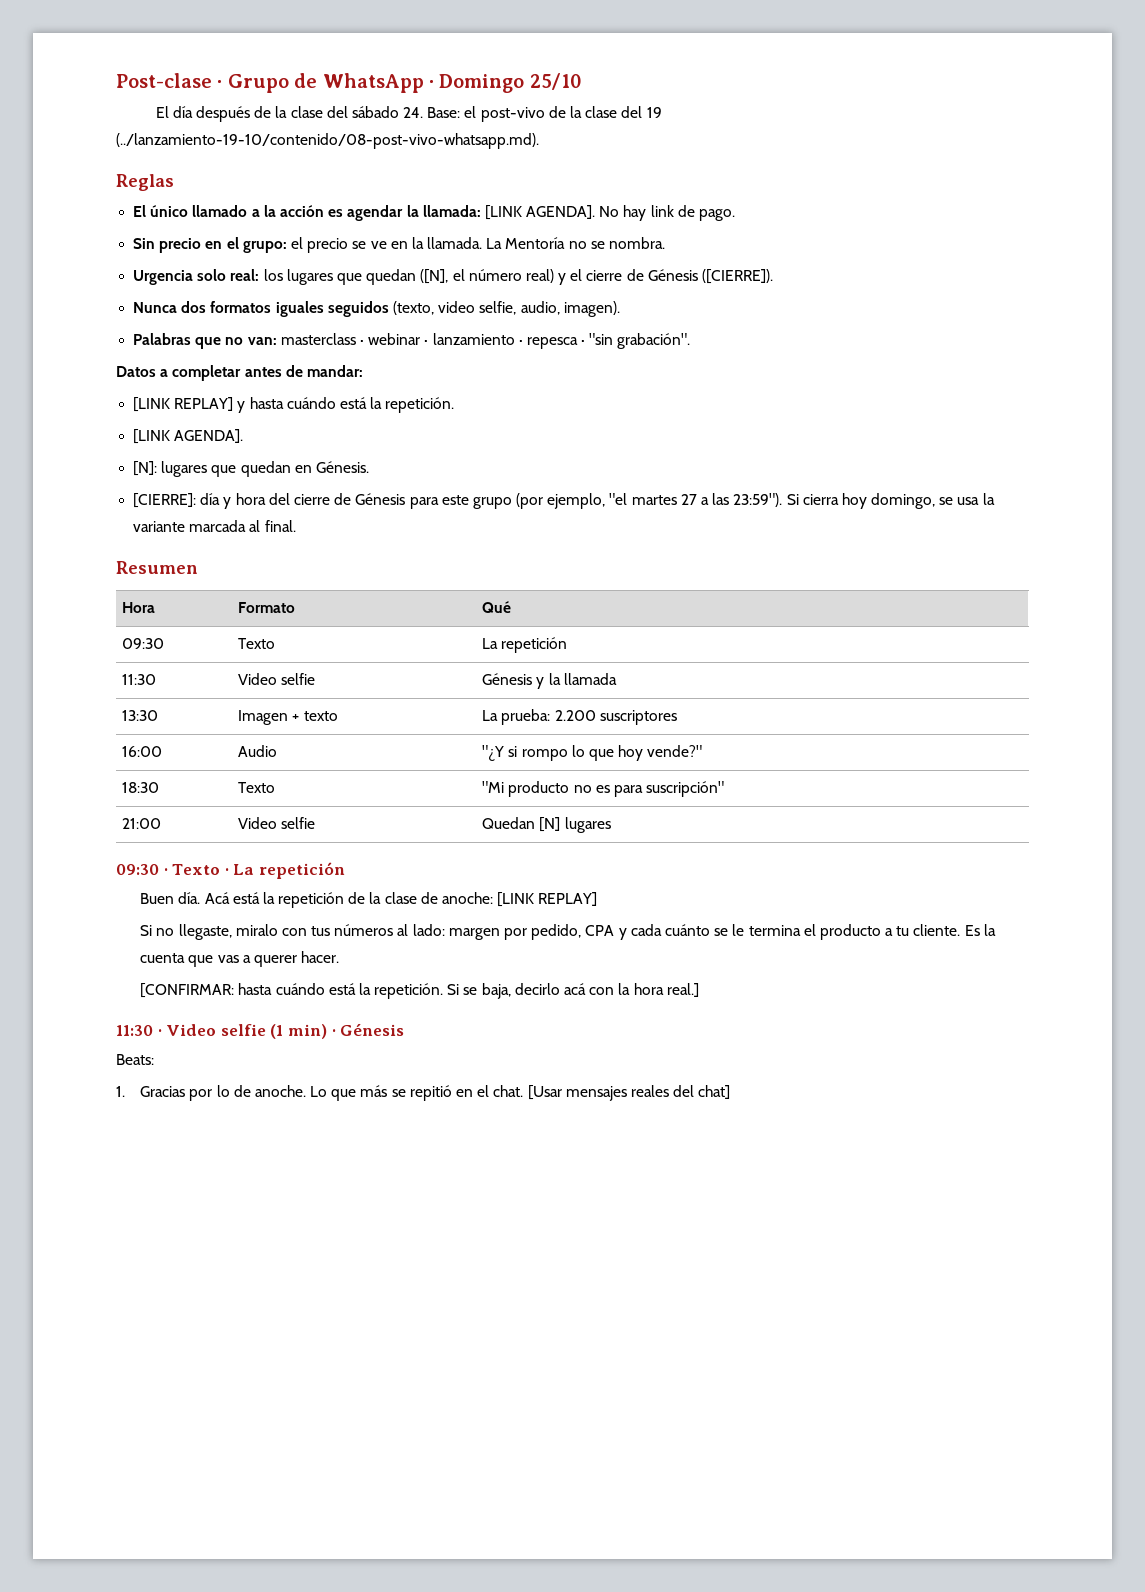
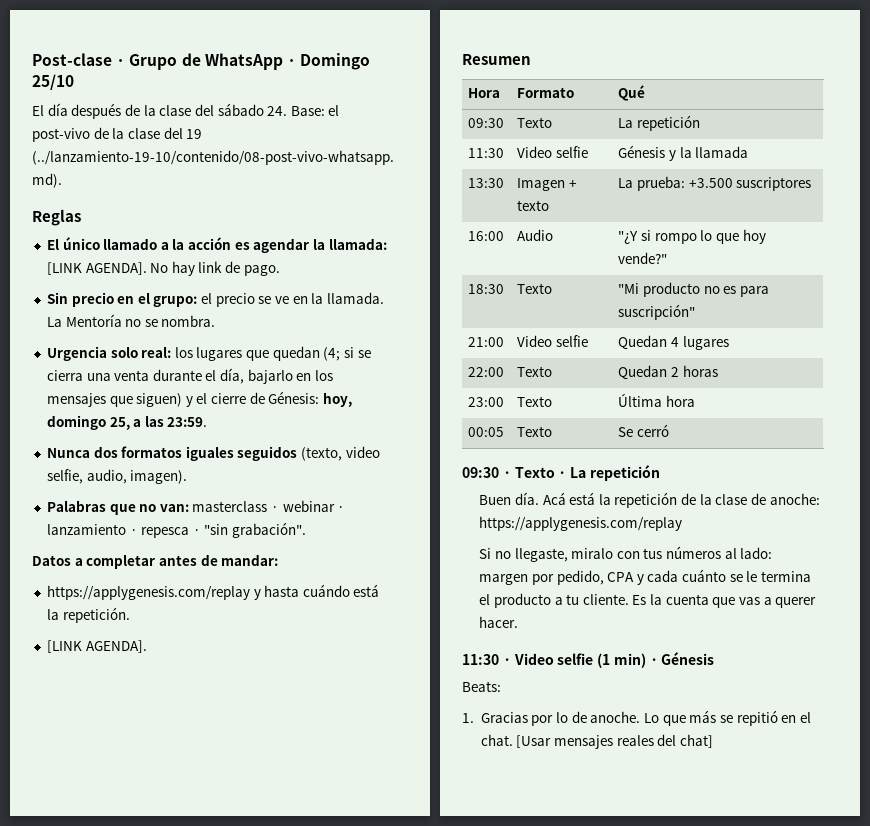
[420,269,774,285] ([N], el número real) y el cierre de Génesis ([CIERRE]). -> [323,347,371,361] [46,368,334,384] [46,391,353,407] [46,415,208,430] (4; si se cierra una venta durante el día, bajarlo en los mensajes que siguen) y el cierre de Génesis: hoy, domingo 25, a las 23:59.
[133,397,234,412] [LINK REPLAY] -> [46,585,250,600] https://applygenesis.com/replay
[133,461,369,477] [133,493,995,509] [133,520,296,532] // [N]: lugares que quedan en Génesis. // [CIERRE]: día y hora del cierre de Génesis para este grupo (por ejemplo, "el martes 27 a las 23:59"). Si cierra hoy domingo, se usa la variante marcada al final. -> (147, 646) none
[554,710,596,721] 2.200 -> [688,178,733,188] +3.500
[539,817,611,833] [N] lugares -> [670,336,729,350] [468,367,505,377] [517,366,553,377] [618,365,718,380] [468,397,505,407] [517,396,553,407] [618,393,695,407] [468,427,505,437] [517,426,553,437] [618,424,669,437] 4 lugares // 22:00 | Texto | Quedan 2 horas // 23:00 | Texto | Última hora // 00:05 | Texto | Se cerró
[497,892,598,907] [LINK REPLAY] -> [479,516,683,531] https://applygenesis.com/replay
[140,983,699,999] // [CONFIRMAR: hasta cuándo está la repetición. Si se baja, decirlo acá con la hora real.] -> (519, 622) none

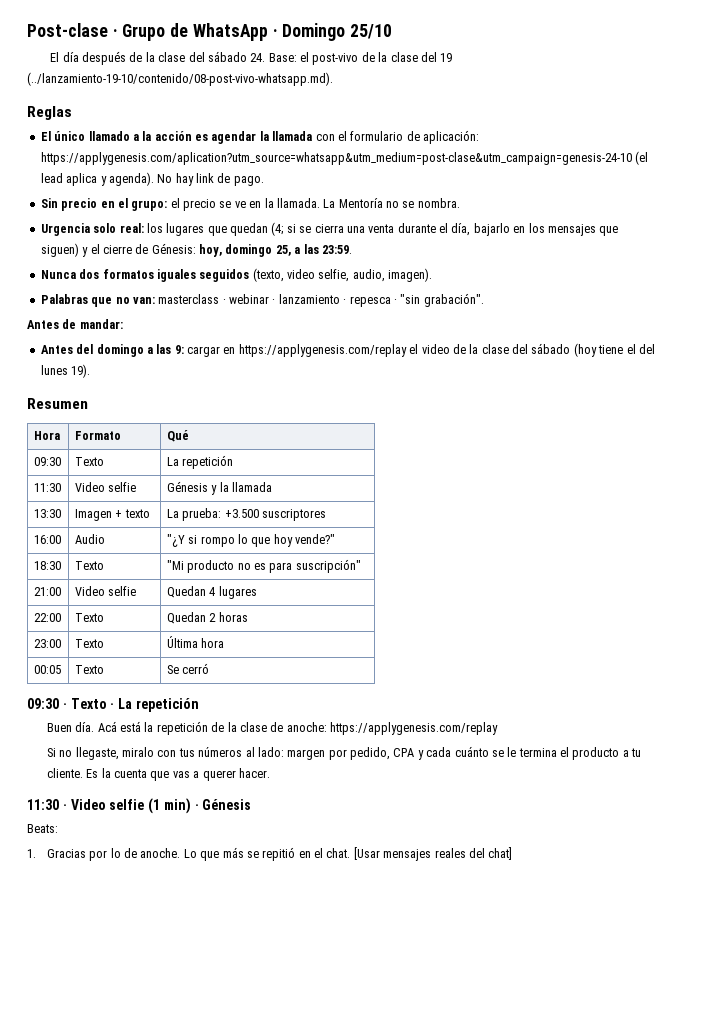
[328,238,387,250] [46,262,147,275] llamada: [LINK AGENDA]. -> [272,130,479,144] [40,151,649,165] [40,172,154,186] llamada con el formulario de aplicación: https://applygenesis.com/aplication?utm_source=whatsapp&utm_medium=post-clase&utm_campaign=genesis-24-10 (el lead aplica y agenda).
[32,554,279,569] [46,584,380,600] [46,607,130,623] [46,640,147,653] Datos a completar antes de mandar: // https://applygenesis.com/replay y hasta cuándo está la repetición. // [LINK AGENDA]. -> [27,319,123,329] [40,343,655,357] [40,364,91,378] Antes de mandar: // Antes del domingo a las 9: cargar en https://applygenesis.com/replay el video de la clase del sábado (hoy tiene el del lunes 19).

